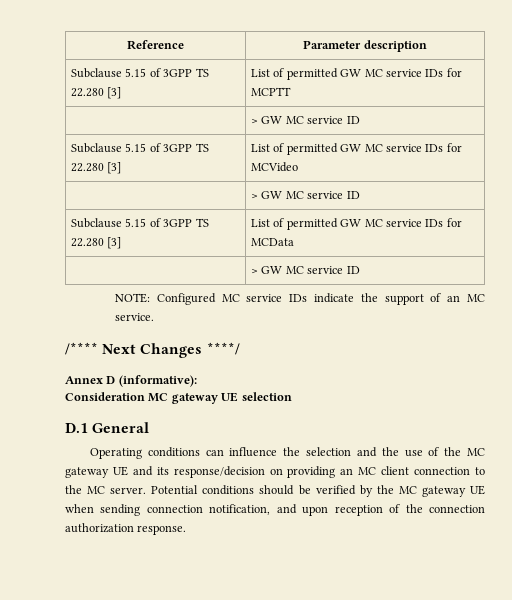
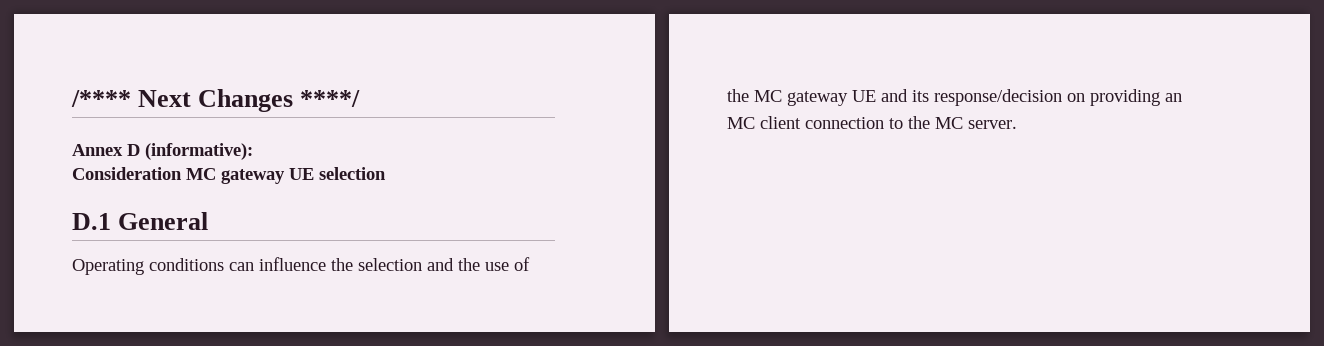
[127,40,184,50] [303,40,427,52] [71,68,209,78] [71,87,122,99] [251,68,462,80] [251,87,292,96] [251,116,360,124] [71,143,209,153] [71,162,122,174] [251,143,462,155] [251,162,299,172] [251,191,360,199] [71,218,209,228] [71,237,122,249] [251,218,462,230] [251,238,295,246] [251,266,360,274] [114,293,485,305] [114,313,154,321] Reference | Parameter description // Subclause 5.15 of 3GPP TS 22.280 [3] | List of permitted GW MC service IDs for MCPTT // | > GW MC service ID // Subclause 5.15 of 3GPP TS 22.280 [3] | List of permitted GW MC service IDs for MCVideo // | > GW MC service ID // Subclause 5.15 of 3GPP TS 22.280 [3] | List of permitted GW MC service IDs for MCData // | > GW MC service ID // NOTE: Configured MC service IDs indicate the support of an MC service. // -> (71, 98) none
[151,485,485,497] [65,504,486,516] [65,523,187,535] Potential conditions should be verified by the MC gateway UE when sending connection notification, and upon reception of the connection authorization response. -> (1017, 124) none

